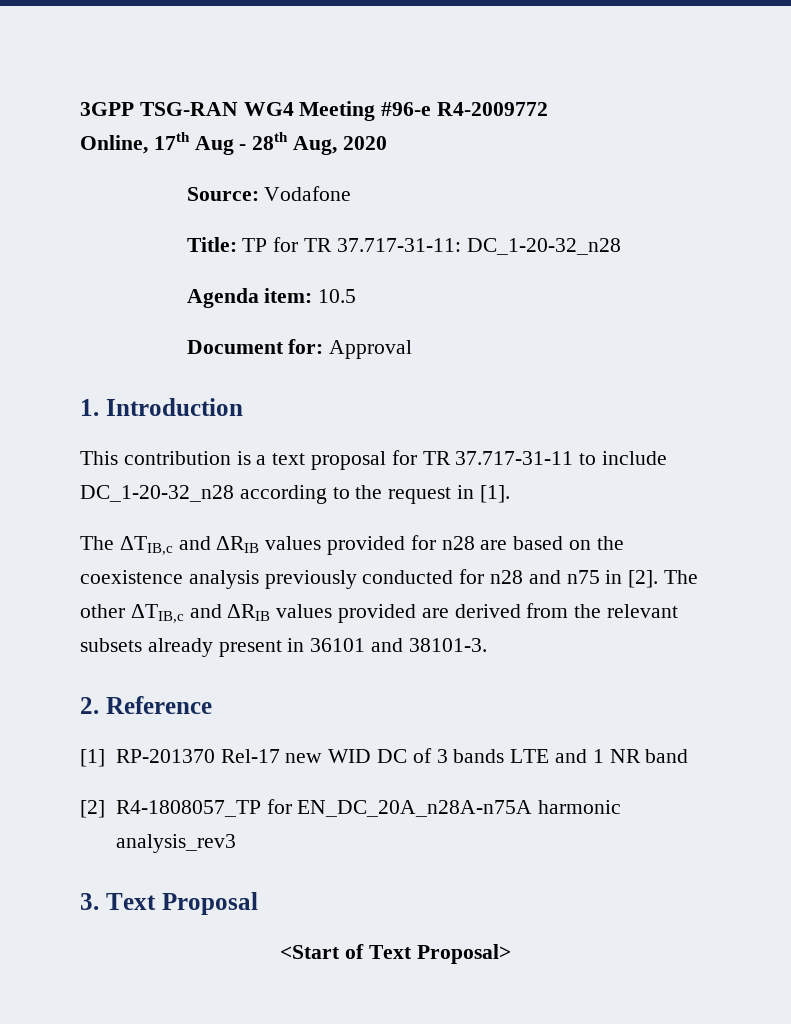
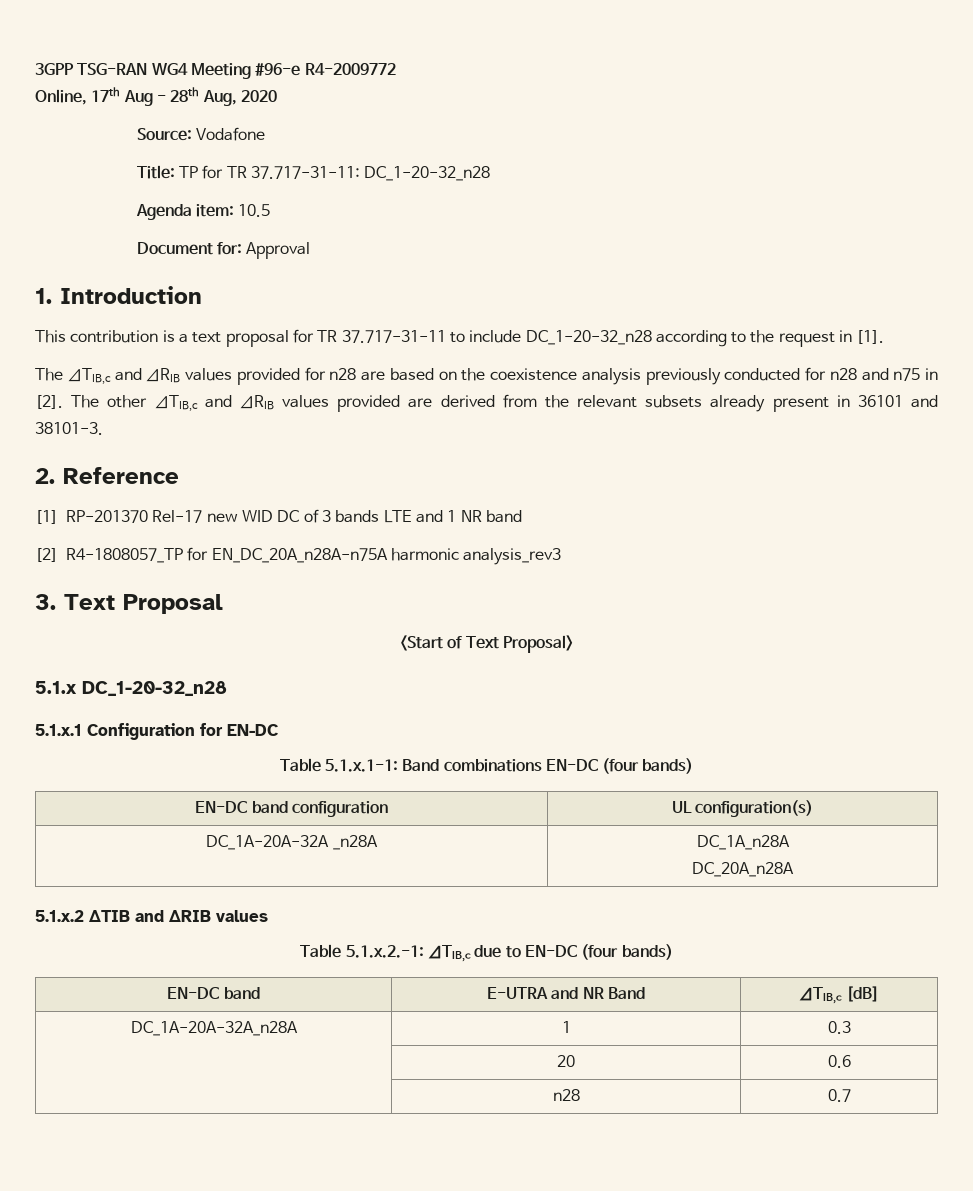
(511, 954) none -> [35,681,227,696] [35,723,279,740] [279,758,694,774] [195,801,388,817] [671,800,814,817] [206,835,378,850] [696,835,790,850] [692,862,794,877] [35,910,268,922] [300,944,673,962] [167,987,260,999] [487,987,645,999] [799,986,879,1004] [130,1021,298,1036] [561,1021,571,1033] [827,1021,851,1034] [557,1055,575,1067] [827,1055,851,1068] [552,1089,580,1101] [827,1089,851,1102] // 5.1.x DC_1-20-32_n28 // 5.1.x.1 Configuration for EN-DC // Table 5.1.x.1-1: Band combinations EN-DC (four bands) // EN-DC band configuration | UL configuration(s) // DC_1A-20A-32A _n28A | DC_1A_n28A // DC_20A_n28A // 5.1.x.2 ∆TIB and ∆RIB values // Table 5.1.x.2.-1: ΔTIB,c due to EN-DC (four bands) // EN-DC band | E-UTRA and NR Band | ΔTIB,c [dB] // DC_1A-20A-32A_n28A | 1 | 0.3 // | 20 | 0.6 // | n28 | 0.7

